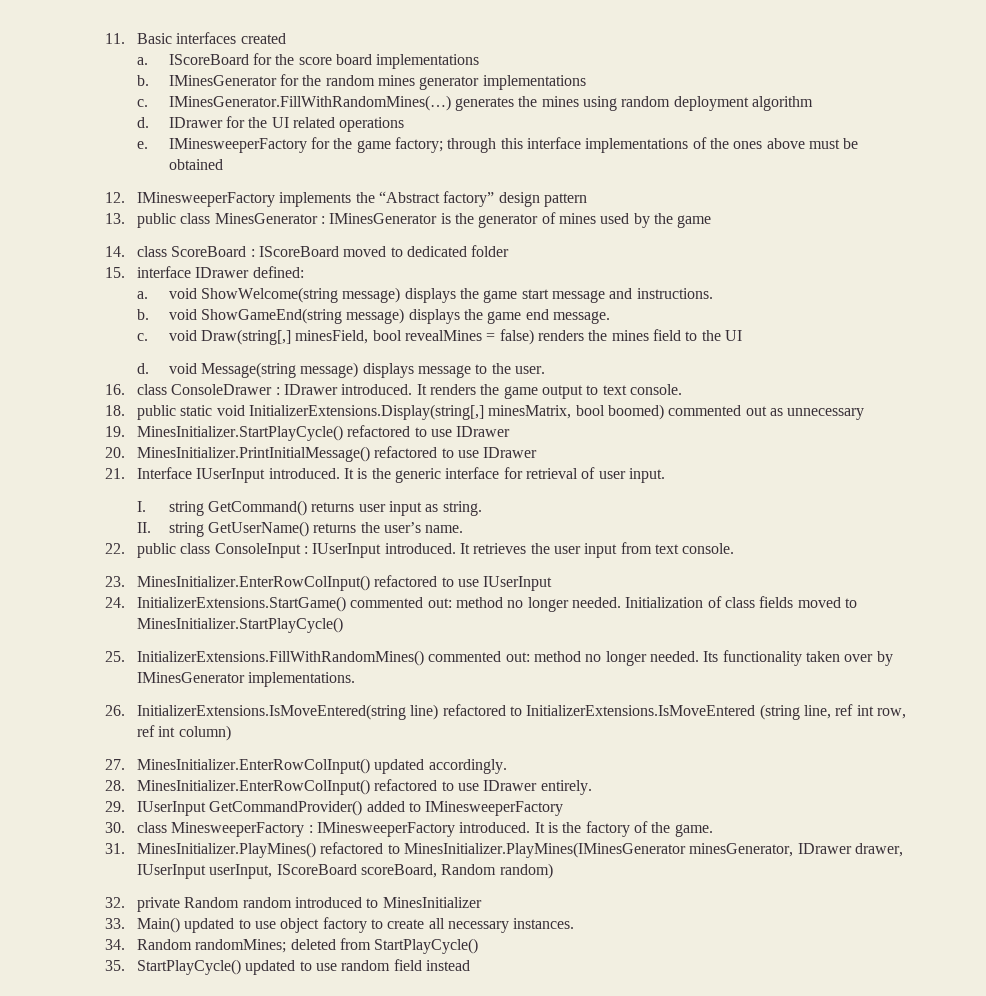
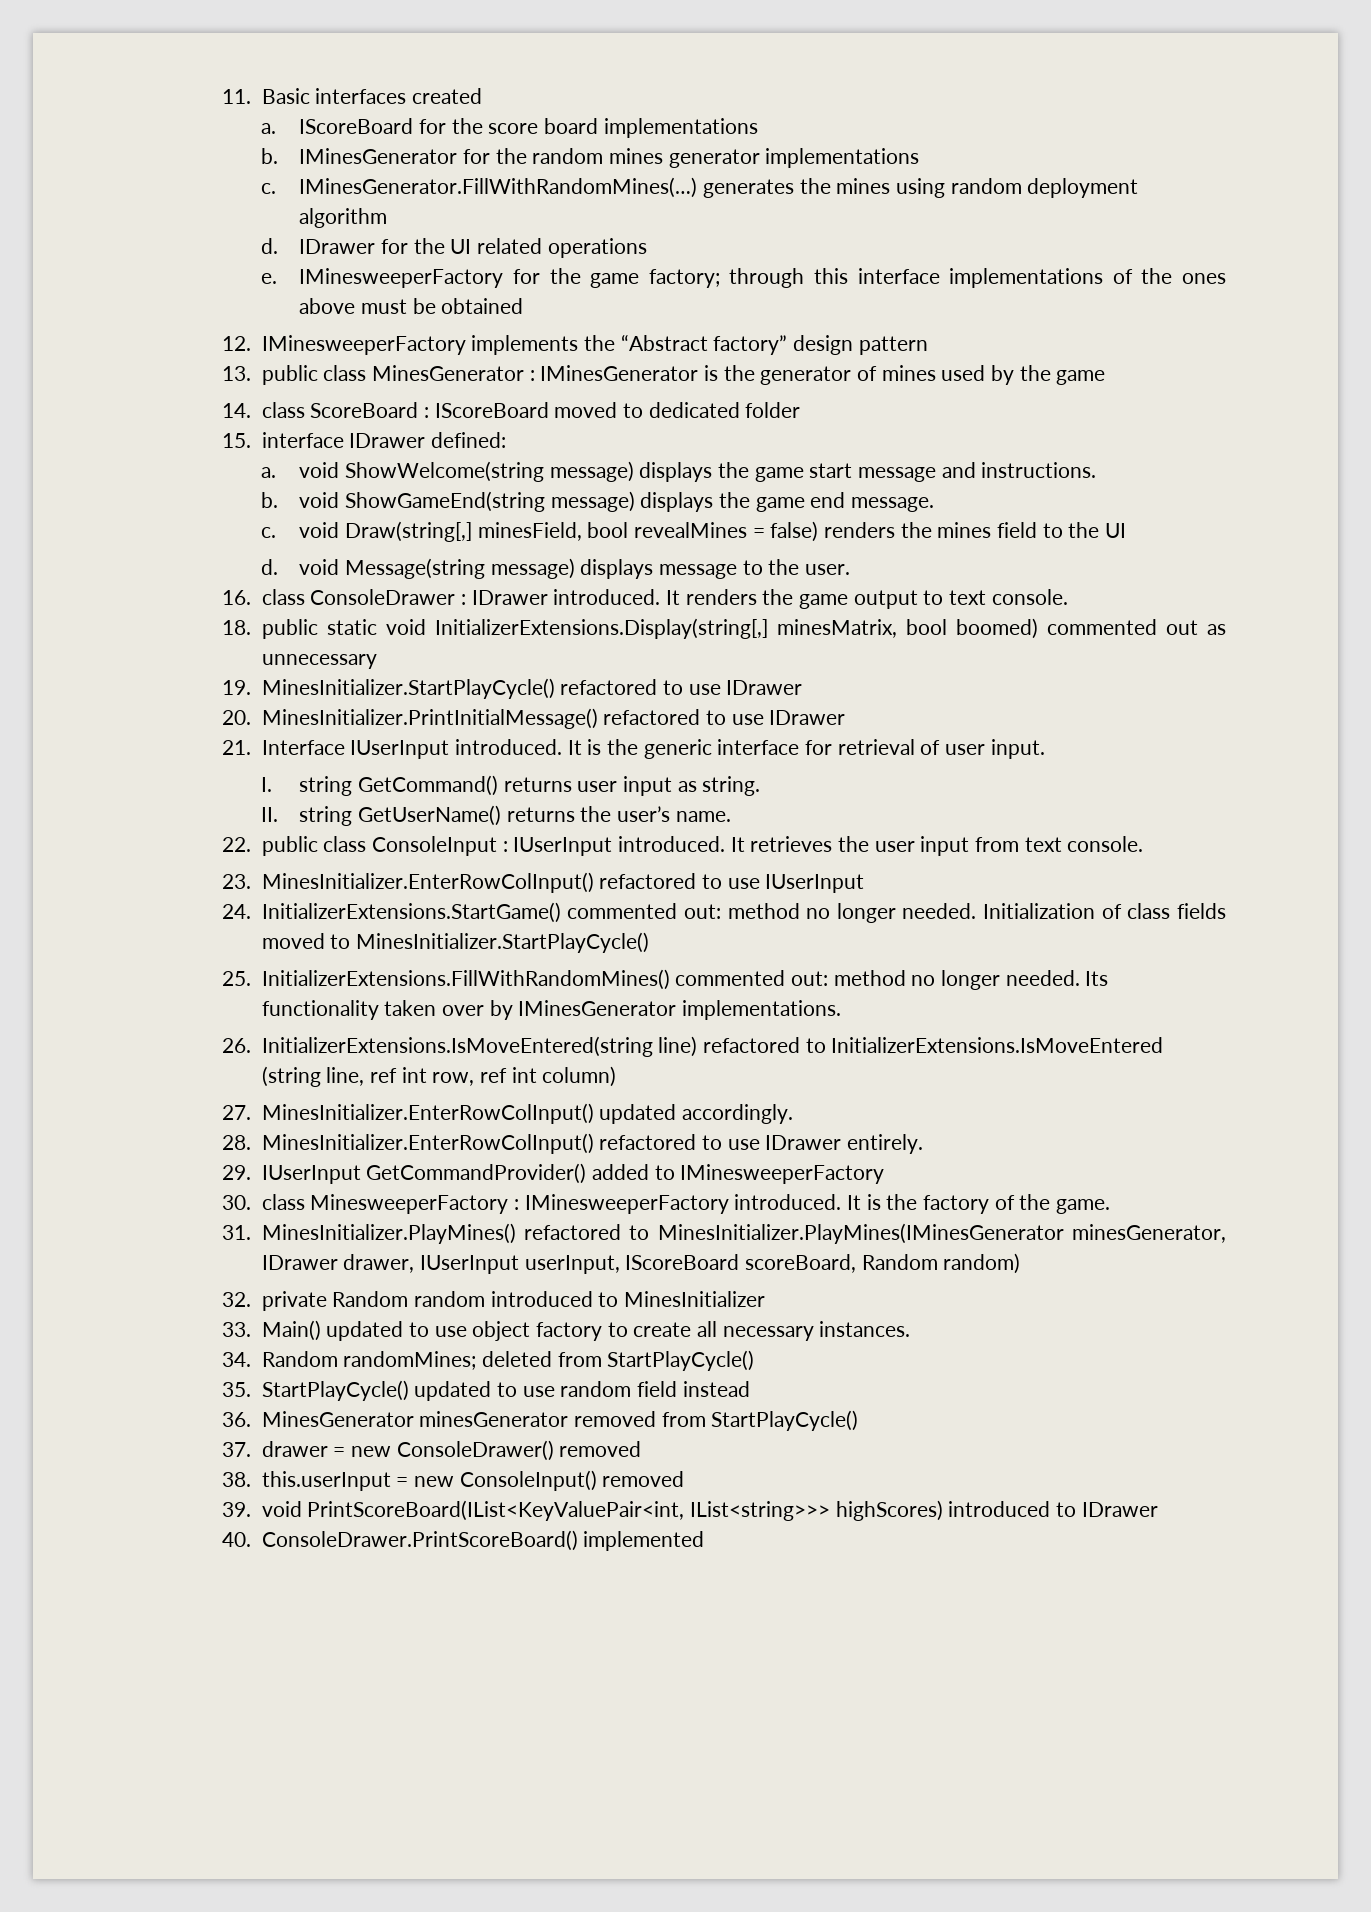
(471, 965) none -> [222,1410,859,1431] [222,1440,642,1461] [222,1470,685,1491] [222,1500,1158,1521] [222,1530,705,1551] // 36. MinesGenerator minesGenerator removed from StartPlayCycle() // 37. drawer = new ConsoleDrawer() removed // 38. this.userInput = new ConsoleInput() removed // 39. void PrintScoreBoard(IList<KeyValuePair<int, IList<string>>> highScores) introduced to IDrawer // 40. ConsoleDrawer.PrintScoreBoard() implemented

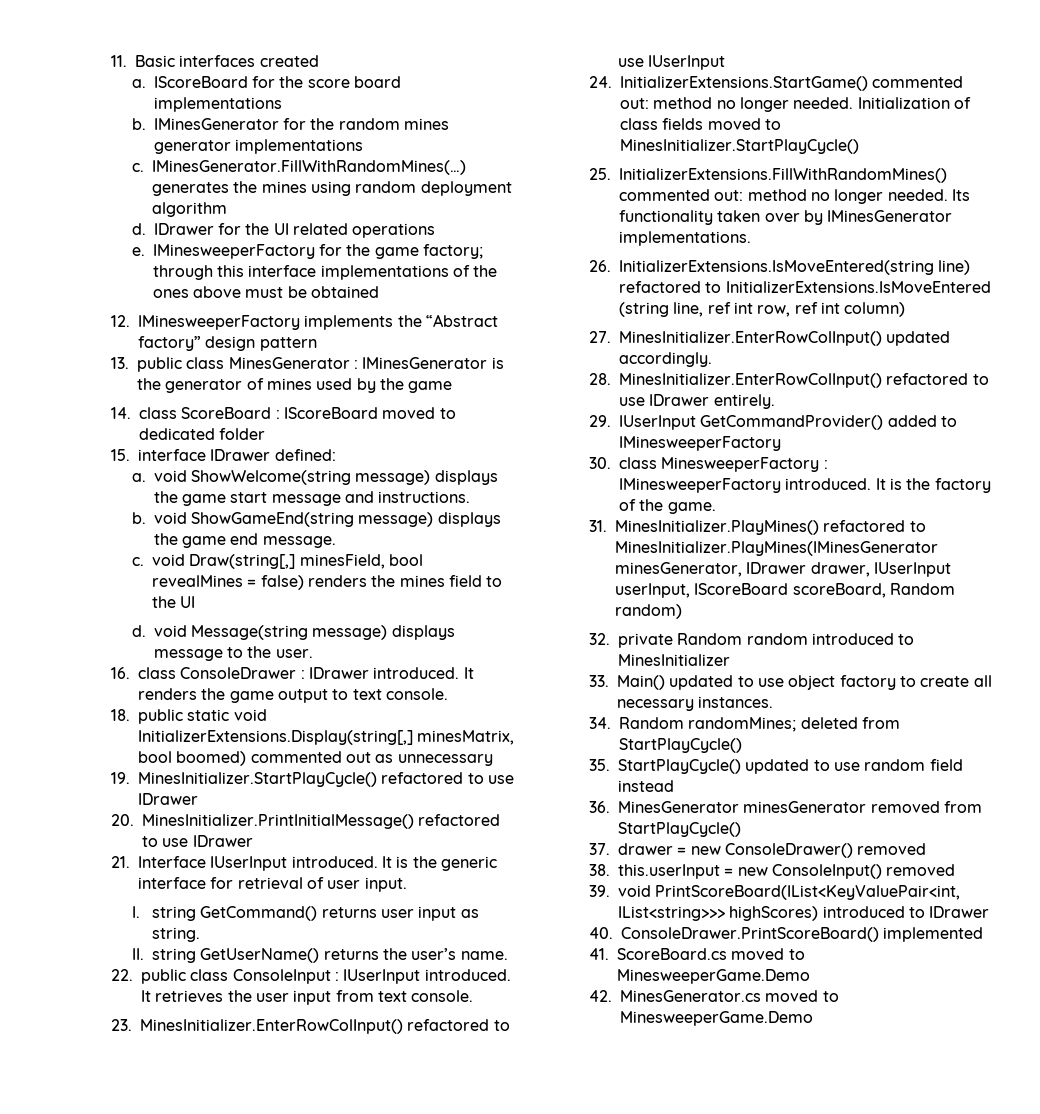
(705, 1541) none -> [589,948,805,960] [617,969,811,984] [589,990,839,1002] [620,1011,814,1026] // 41. ScoreBoard.cs moved to MinesweeperGame.Demo // 42. MinesGenerator.cs moved to MinesweeperGame.Demo

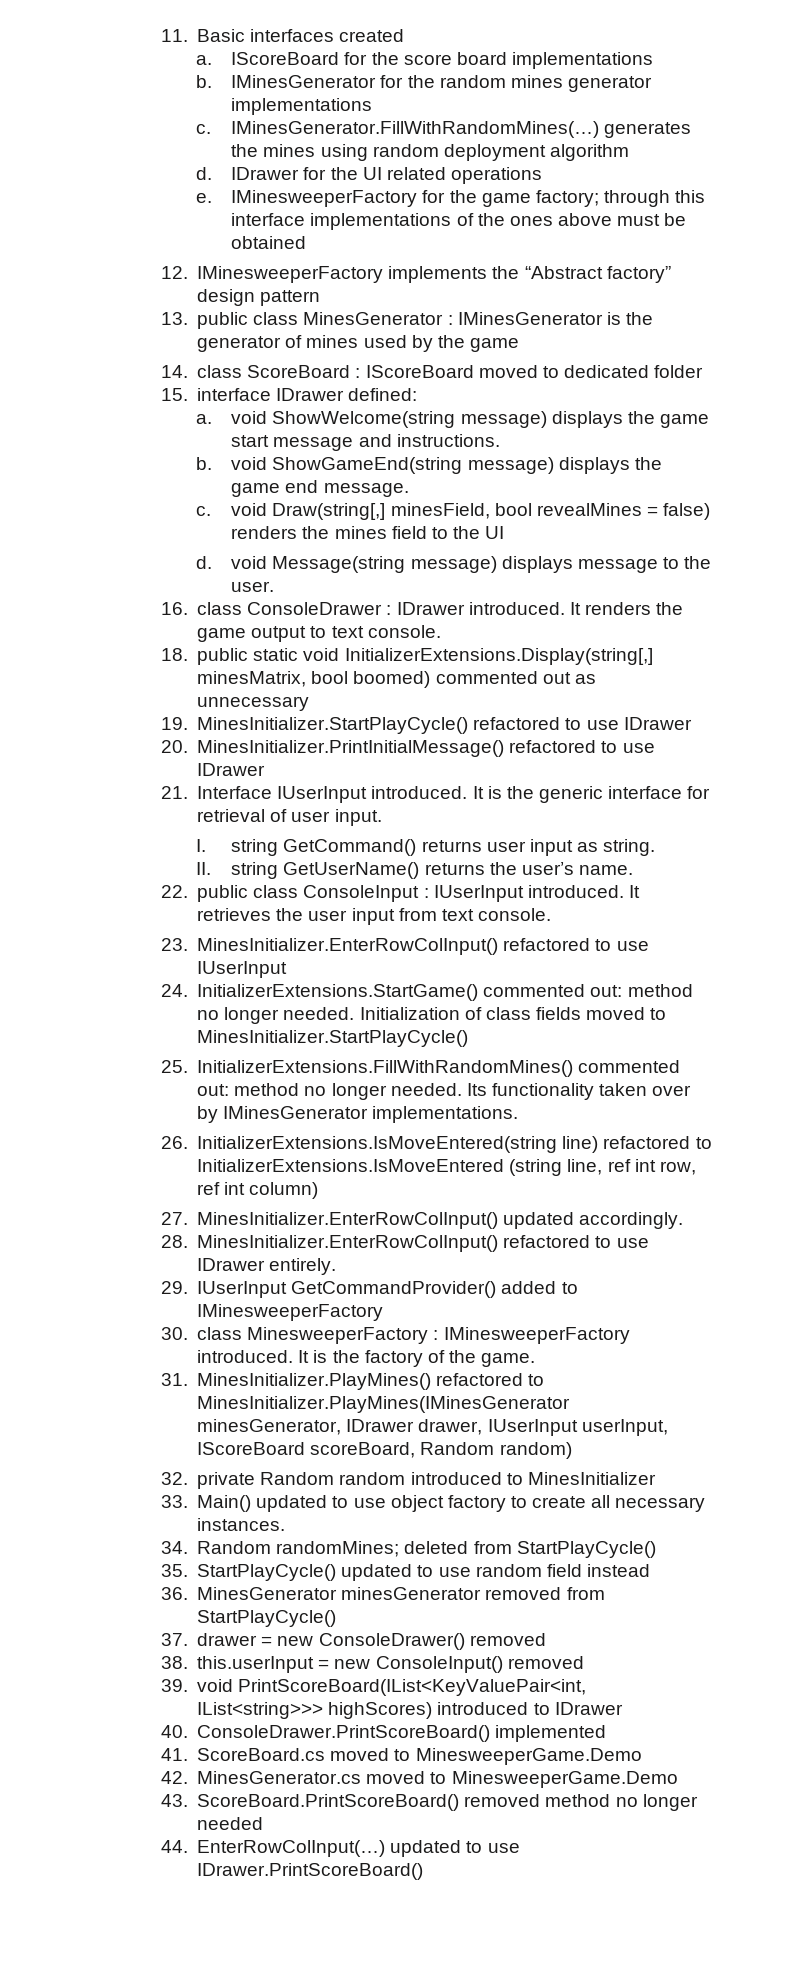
(814, 1018) none -> [160,1794,698,1811] [197,1817,264,1830] [160,1840,520,1857] [197,1863,424,1880] // 43. ScoreBoard.PrintScoreBoard() removed method no longer needed // 44. EnterRowColInput(…) updated to use IDrawer.PrintScoreBoard()

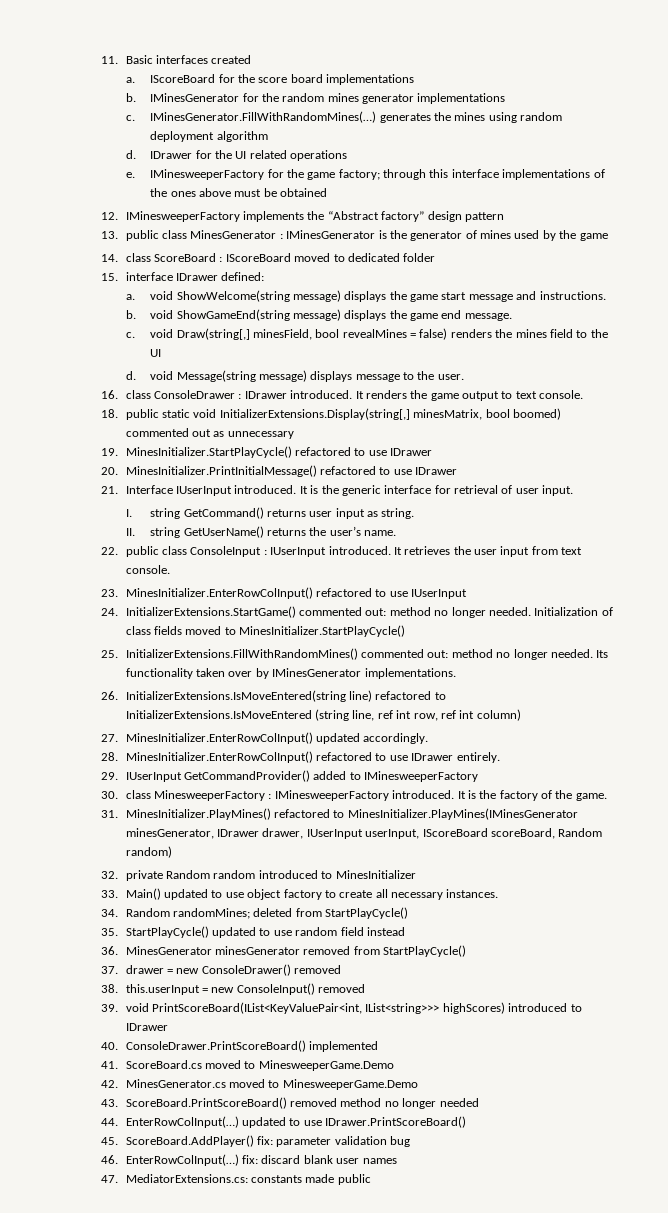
(424, 1871) none -> [101,1135,411,1147] [101,1154,397,1166] [101,1174,371,1185] // 45. ScoreBoard.AddPlayer() fix: parameter validation bug // 46. EnterRowColInput(…) fix: discard blank user names // 47. MediatorExtensions.cs: constants made public

